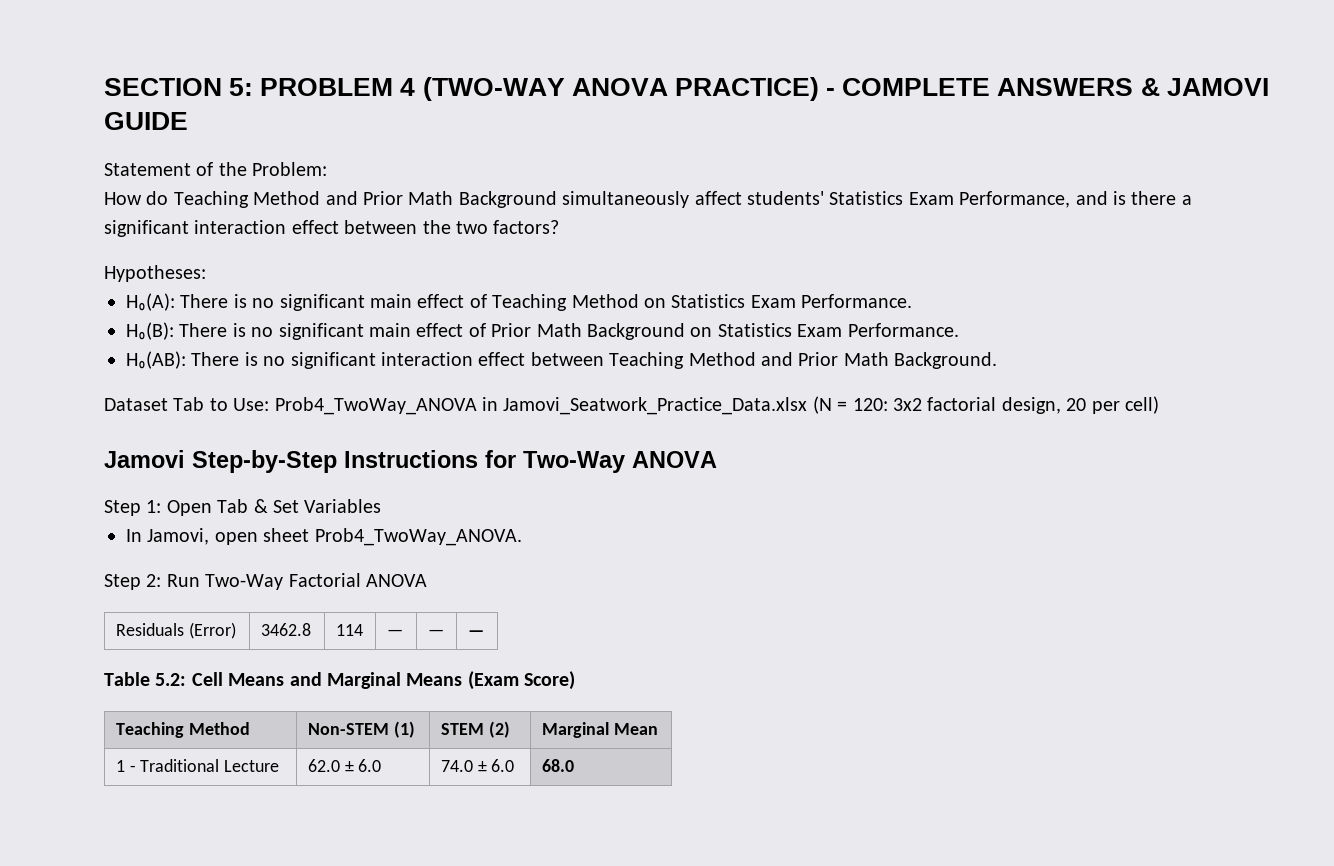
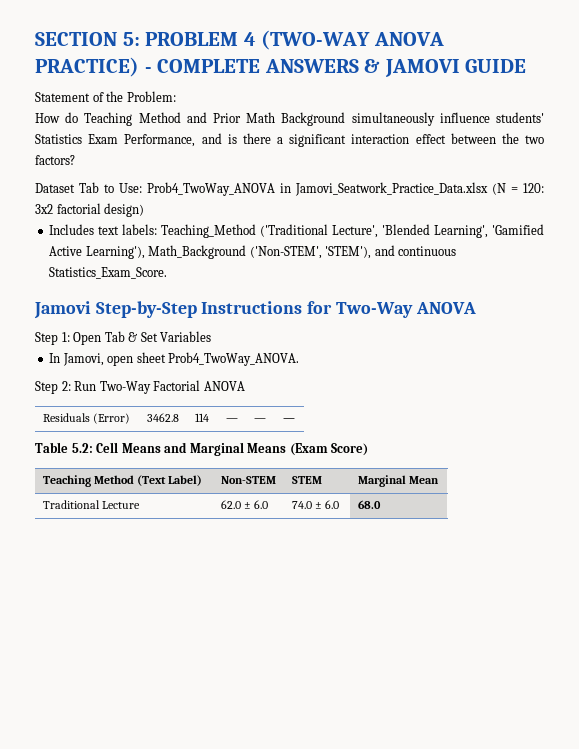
[694,191,742,205] affect -> [439,112,490,123] influence
[104,265,206,282] [126,293,913,311] [126,322,959,340] [126,351,998,369] // Hypotheses: // H₀(A): There is no significant main effect of Teaching Method on Statistics Exam Performance. // H₀(B): There is no significant main effect of Prior Math Background on Statistics Exam Performance. // H₀(AB): There is no significant interaction effect between Teaching Method and Prior Math Background. -> (75, 160) none
[1001,396,1159,414] design, 20 per cell) -> [104,203,145,217] [49,224,544,238] [49,245,457,259] [49,267,168,279] design) // Includes text labels: Teaching_Method ('Traditional Lecture', 'Blended Learning', 'Gamified Active Learning'), Math_Background ('Non-STEM', 'STEM'), and continuous Statistics_Exam_Score.
(250, 728) none -> [136,475,203,486] (Text Label)
[393,721,415,738] (1) -> (276, 480) none
[488,721,510,738] (2) -> (322, 480) none
[115,760,136,772] 1 - -> (439, 480) none

